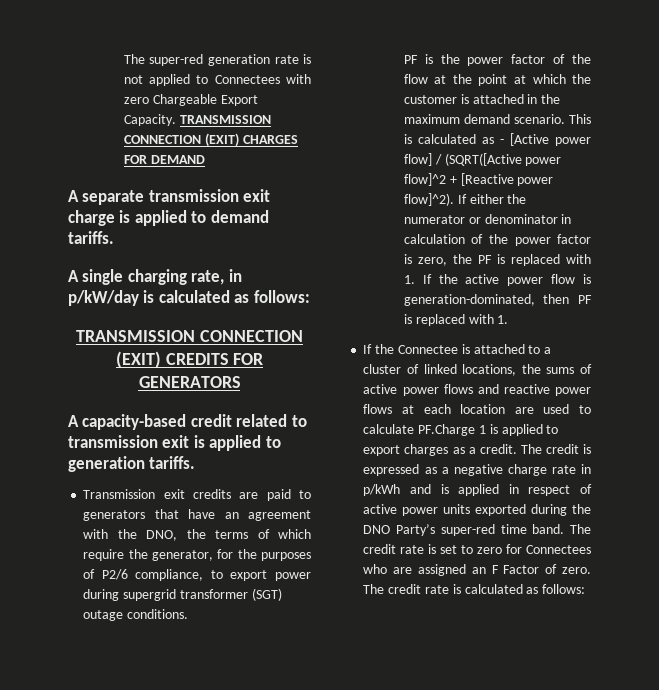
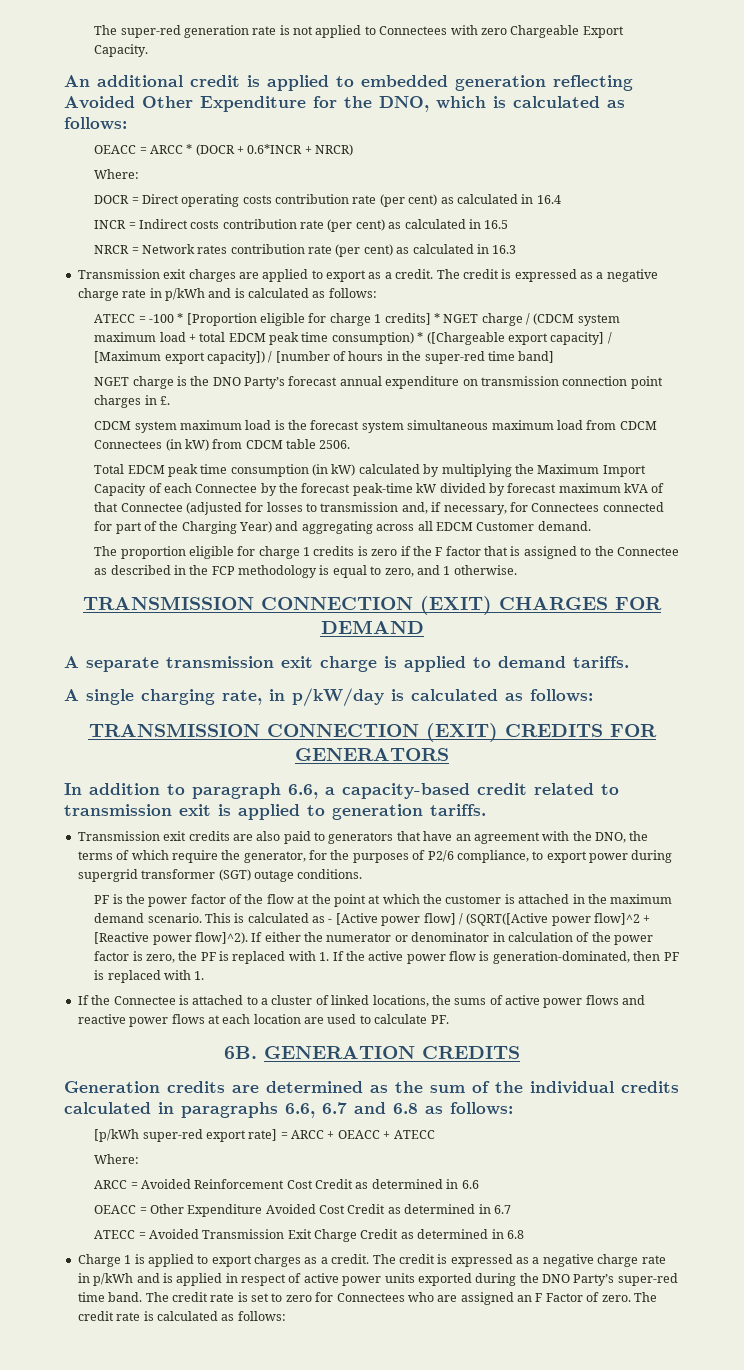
(176, 120) none -> [64,75,633,91] [64,96,625,112] [64,117,127,130] [94,144,354,156] [94,169,140,179] [94,194,561,207] [94,219,509,232] [94,244,517,257] [77,269,658,282] [77,288,377,301] [94,313,620,326] [94,332,612,345] [94,351,555,364] [94,376,663,389] [94,395,170,408] [94,420,657,433] [94,439,351,451] [94,464,646,477] [94,483,665,496] [94,502,664,515] [94,521,591,534] [94,546,679,559] [94,565,517,578] // An additional credit is applied to embedded generation reflecting Avoided Other Expenditure for the DNO, which is calculated as follows: // OEACC = ARCC * (DOCR + 0.6*INCR + NRCR) // Where: // DOCR = Direct operating costs contribution rate (per cent) as calculated in 16.4 // INCR = Indirect costs contribution rate (per cent) as calculated in 16.5 // NRCR = Network rates contribution rate (per cent) as calculated in 16.3 // Transmission exit charges are applied to export as a credit. The credit is expressed as a negative charge rate in p/kWh and is calculated as follows: // ATECC = -100 * [Proportion eligible for charge 1 credits] * NGET charge / (CDCM system maximum load + total EDCM peak time consumption) * ([Chargeable export capacity] / [Maximum export capacity]) / [number of hours in the super-red time band] // NGET charge is the DNO Party’s forecast annual expenditure on transmission connection point charges in £. // CDCM system maximum load is the forecast system simultaneous maximum load from CDCM Connectees (in kW) from CDCM table 2506. // Total EDCM peak time consumption (in kW) calculated by multiplying the Maximum Import Capacity of each Connectee by the forecast peak-time kW divided by forecast maximum kVA of that Connectee (adjusted for losses to transmission and, if necessary, for Connectees connected for part of the Charging Year) and aggregating across all EDCM Customer demand. // The proportion eligible for charge 1 credits is zero if the F factor that is assigned to the Connectee as described in the FCP methodology is equal to zero, and 1 otherwise. //
[68,415,79,427] A -> [64,783,335,799] In addition to paragraph 6.6, a
(259, 495) none -> [256,831,281,841] also
[418,424,476,436] PF.Charge -> [430,1015,449,1024] [224,1046,520,1059] [64,1081,679,1094] [64,1102,513,1118] [94,1129,435,1142] [94,1154,140,1164] [94,1179,479,1189] [94,1204,511,1217] [94,1229,524,1242] [77,1254,121,1267] PF. // 6B. GENERATION CREDITS // Generation credits are determined as the sum of the individual credits calculated in paragraphs 6.6, 6.7 and 6.8 as follows: // [p/kWh super-red export rate] = ARCC + OEACC + ATECC // Where: // ARCC = Avoided Reinforcement Cost Credit as determined in 6.6 // OEACC = Other Expenditure Avoided Cost Credit as determined in 6.7 // ATECC = Avoided Transmission Exit Charge Credit as determined in 6.8 // Charge

